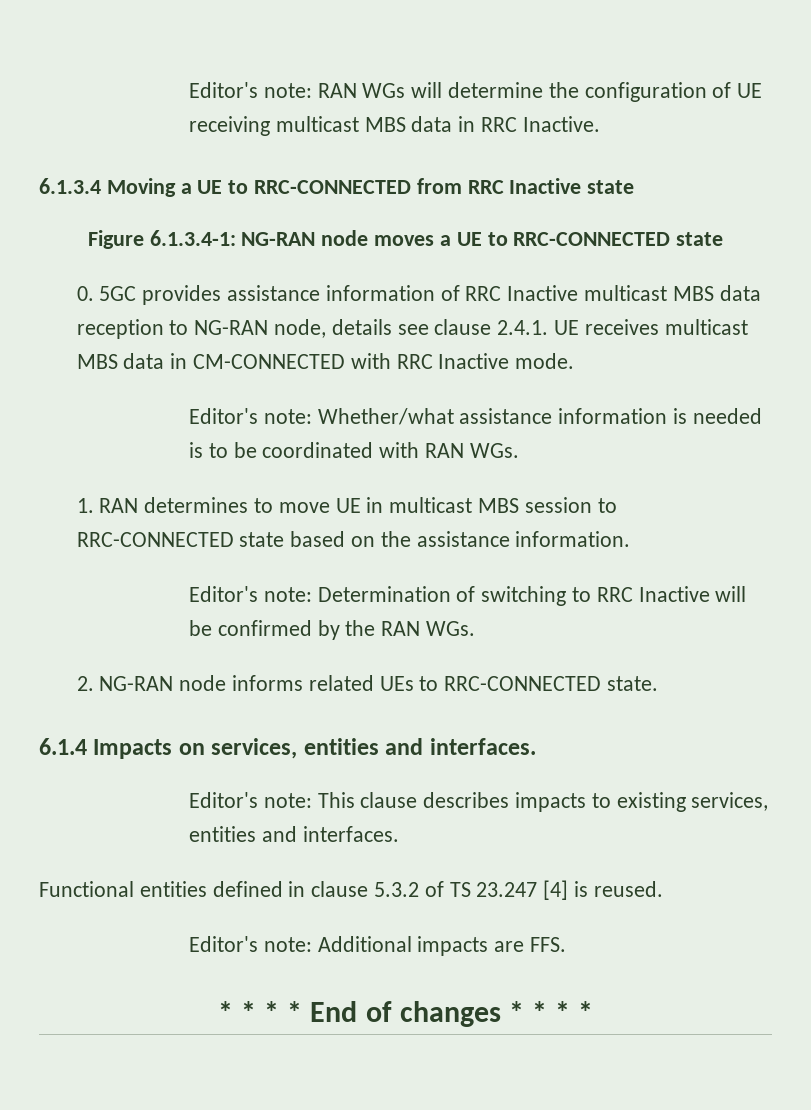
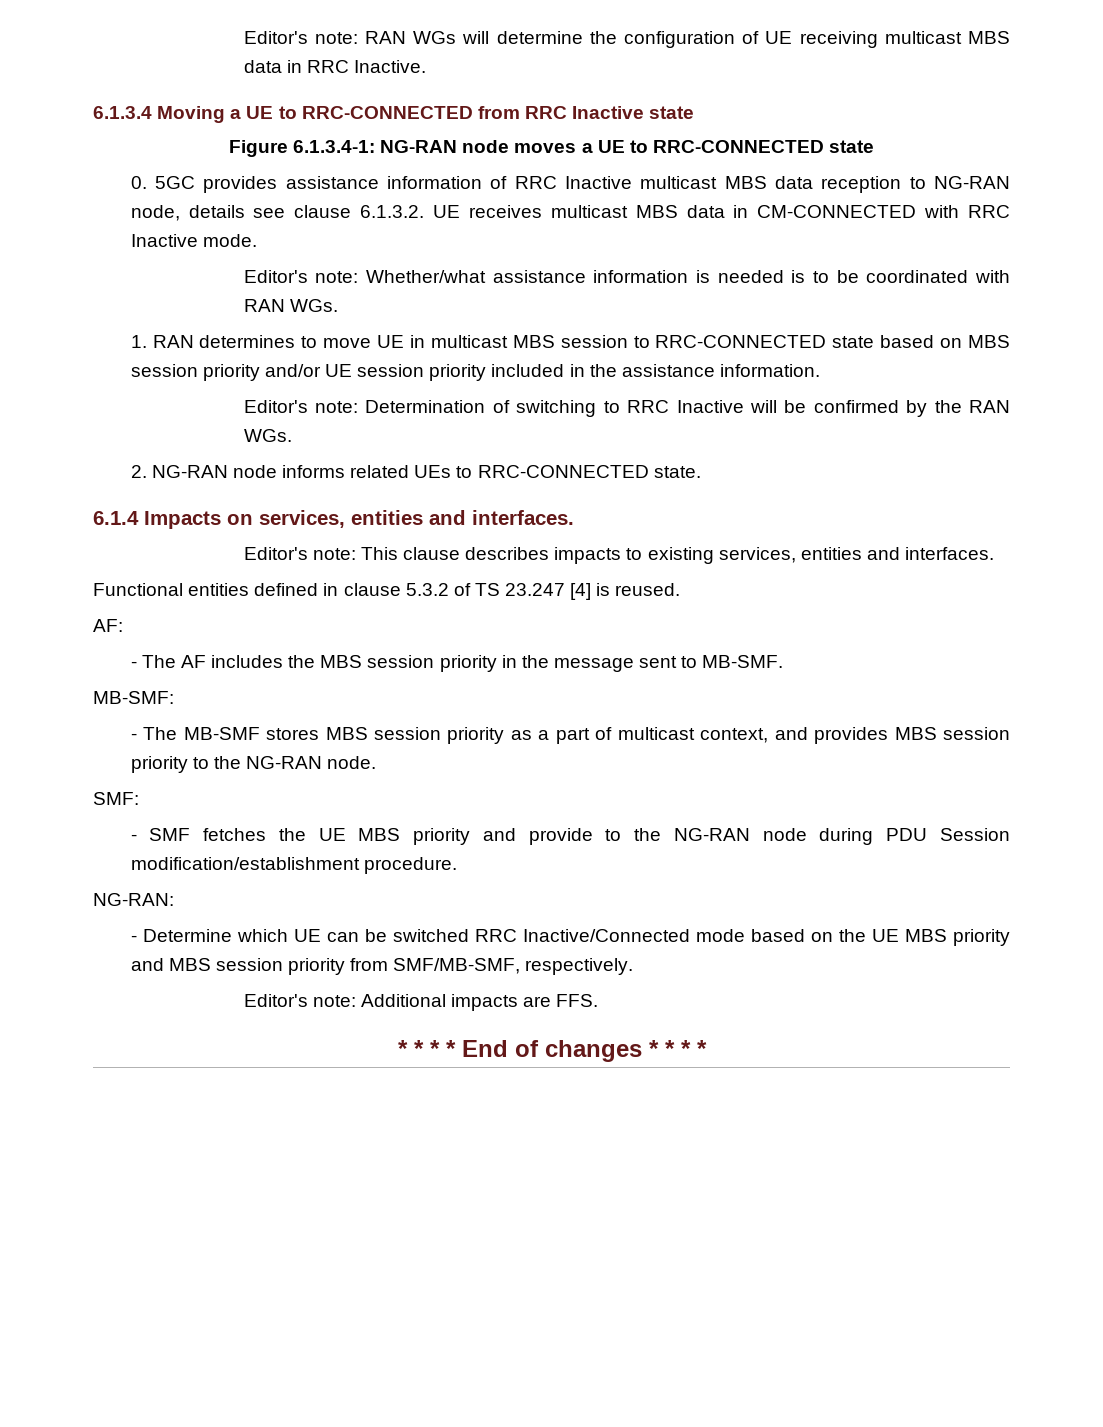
[497,320,549,335] 2.4.1. -> [360,205,425,218] 6.1.3.2.
(375, 541) none -> [967,335,1010,348] [130,364,585,381] MBS session priority and/or UE session priority included in
(663, 889) none -> [93,619,123,632] [130,655,784,672] [93,691,174,704] [130,727,1011,744] [130,756,377,773] [93,792,139,805] [130,828,1010,845] [130,857,457,874] [93,893,174,906] [130,929,1010,946] [130,958,634,975] // AF: // - The AF includes the MBS session priority in the message sent to MB-SMF. // MB-SMF: // - The MB-SMF stores MBS session priority as a part of multicast context, and provides MBS session priority to the NG-RAN node. // SMF: // - SMF fetches the UE MBS priority and provide to the NG-RAN node during PDU Session modification/establishment procedure. // NG-RAN: // - Determine which UE can be switched RRC Inactive/Connected mode based on the UE MBS priority and MBS session priority from SMF/MB-SMF, respectively.

